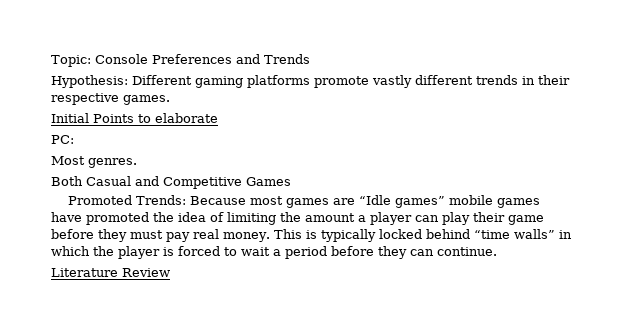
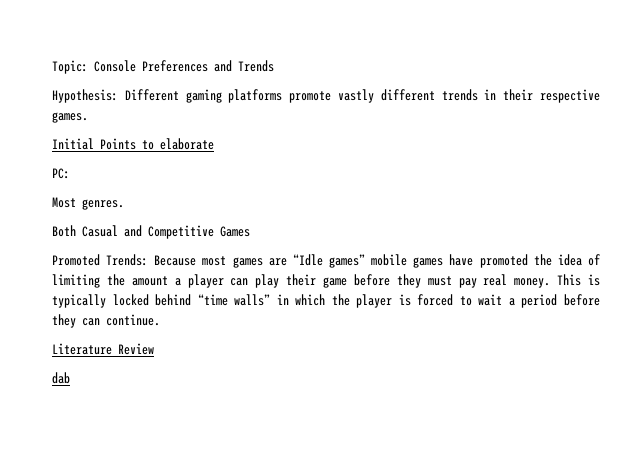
(170, 272) none -> [52,372,70,384] // dab

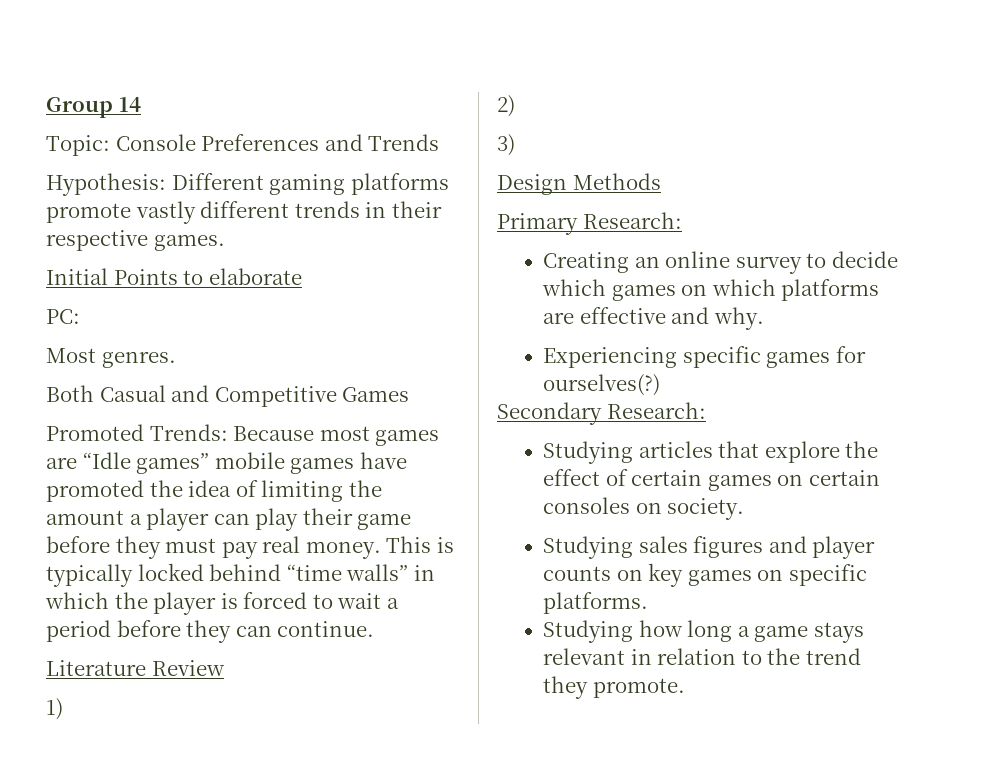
(52, 67) none -> [46,97,141,118] Group 14 //
[52,372,70,384] dab -> [46,698,63,720] [497,95,515,117] [497,134,515,156] [497,173,661,195] [497,212,682,235] [543,251,898,274] [542,279,880,301] [543,307,764,330] [543,346,866,368] [543,374,661,396] [497,402,706,425] [543,441,879,464] [543,469,880,491] [543,497,745,520] [543,536,876,559] [543,563,867,587] [543,592,649,614] [543,620,864,643] [543,648,861,665] [543,676,685,699] 1) // 2) // 3) // Design Methods // Primary Research: // Creating an online survey to decide which games on which platforms are effective and why. // Experiencing specific games for ourselves(?) // Secondary Research: // Studying articles that explore the effect of certain games on certain consoles on society. // Studying sales figures and player counts on key games on specific platforms. // Studying how long a game stays relevant in relation to the trend they promote.

